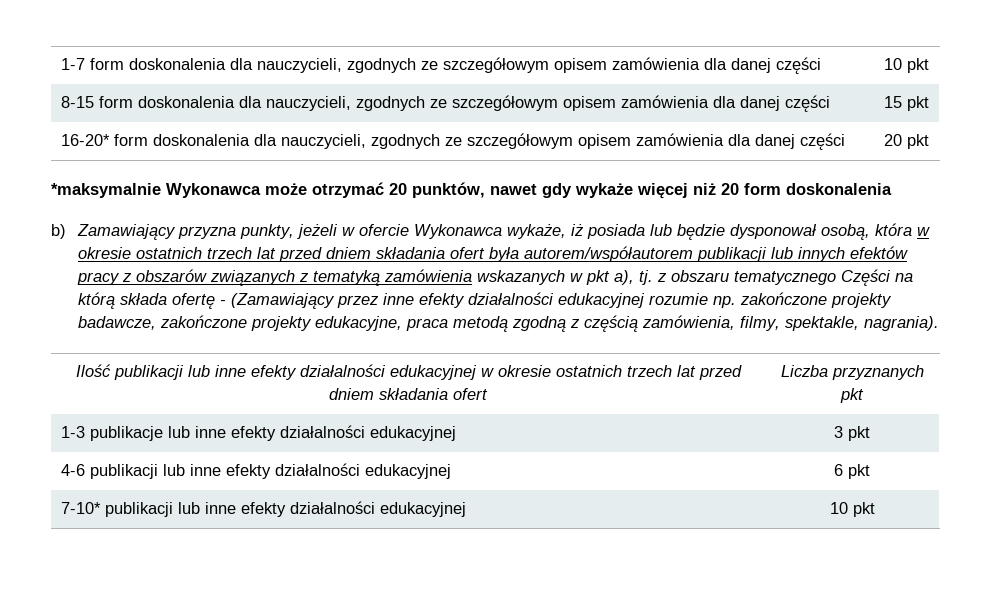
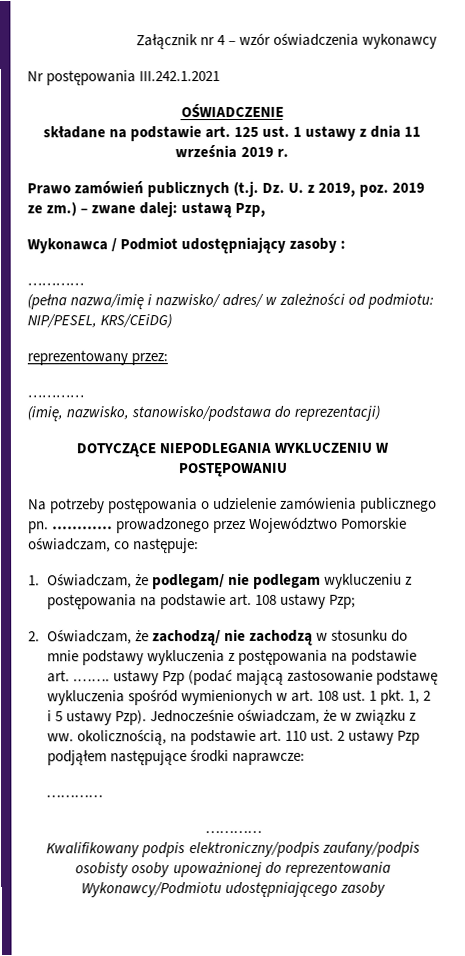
[60,57,821,74] [883,58,929,73] [60,95,830,112] [883,96,929,111] [60,133,845,150] [883,134,929,149] [51,182,892,199] [51,223,931,240] [78,246,909,262] [77,269,914,286] [78,292,893,309] [78,315,940,332] [75,364,742,380] [329,388,488,400] [780,365,924,380] [840,388,864,403] [60,425,456,441] [834,426,870,441] [60,463,451,479] [834,464,870,479] [60,501,466,517] [829,502,875,517] 1-7 form doskonalenia dla nauczycieli, zgodnych ze szczegółowym opisem zamówienia dla danej części | 10 pkt // 8-15 form doskonalenia dla nauczycieli, zgodnych ze szczegółowym opisem zamówienia dla danej części | 15 pkt // 16-20* form doskonalenia dla nauczycieli, zgodnych ze szczegółowym opisem zamówienia dla danej części | 20 pkt // *maksymalnie Wykonawca może otrzymać 20 punktów, nawet gdy wykaże więcej niż 20 form doskonalenia // b) Zamawiający przyzna punkty, jeżeli w ofercie Wykonawca wykaże, iż posiada lub będzie dysponował osobą, która w okresie ostatnich trzech lat przed dniem składania ofert była autorem/współautorem publikacji lub innych efektów pracy z obszarów związanych z tematyką zamówienia wskazanych w pkt a), tj. z obszaru tematycznego Części na którą składa ofertę - (Zamawiający przez inne efekty działalności edukacyjnej rozumie np. zakończone projekty badawcze, zakończone projekty edukacyjne, praca metodą zgodną z częścią zamówienia, filmy, spektakle, nagrania). // Ilość publikacji lub inne efekty działalności edukacyjnej w okresie ostatnich trzech lat przed dniem składania ofert | Liczba przyznanych pkt // 1-3 publikacje lub inne efekty działalności edukacyjnej | 3 pkt // 4-6 publikacji lub inne efekty działalności edukacyjnej | 6 pkt // 7-10* publikacji lub inne efekty działalności edukacyjnej | 10 pkt -> [135,32,438,50] [27,70,221,86] [180,103,284,118] [42,124,422,142] [175,144,289,159] [27,180,426,198] [27,201,267,219] [27,236,347,255] [27,283,84,286] [27,292,435,310] [27,314,173,329] [27,350,169,366] [27,395,84,398] [27,405,381,422] [75,442,389,458] [177,462,287,478] [28,496,438,514] [28,516,408,534] [28,537,200,554] [28,572,412,590] [46,593,356,610] [28,628,408,647] [46,649,417,666] [46,669,438,686] [46,689,432,706] [46,708,416,726] [46,729,420,746] [46,749,305,766] [46,795,104,798] [204,830,262,834] [46,841,420,858] [75,861,391,878] [80,881,387,898] Załącznik nr 4 – wzór oświadczenia wykonawcy // Nr postępowania III.242.1.2021 // OŚWIADCZENIE // składane na podstawie art. 125 ust. 1 ustawy z dnia 11 września 2019 r. // Prawo zamówień publicznych (t.j. Dz. U. z 2019, poz. 2019 ze zm.) – zwane dalej: ustawą Pzp, // Wykonawca / Podmiot udostępniający zasoby : // ………… // (pełna nazwa/imię i nazwisko/ adres/ w zależności od podmiotu: NIP/PESEL, KRS/CEiDG) // reprezentowany przez: // ………… // (imię, nazwisko, stanowisko/podstawa do reprezentacji) // DOTYCZĄCE NIEPODLEGANIA WYKLUCZENIU W POSTĘPOWANIU // Na potrzeby postępowania o udzielenie zamówienia publicznego pn. ………… prowadzonego przez Województwo Pomorskie oświadczam, co następuje: // 1. Oświadczam, że podlegam/ nie podlegam wykluczeniu z postępowania na podstawie art. 108 ustawy Pzp; // 2. Oświadczam, że zachodzą/ nie zachodzą w stosunku do mnie podstawy wykluczenia z postępowania na podstawie art. .……. ustawy Pzp (podać mającą zastosowanie podstawę wykluczenia spośród wymienionych w art. 108 ust. 1 pkt. 1, 2 i 5 ustawy Pzp). Jednocześnie oświadczam, że w związku z ww. okolicznością, na podstawie art. 110 ust. 2 ustawy Pzp podjąłem następujące środki naprawcze: // ………… // ………… // Kwalifikowany podpis elektroniczny/podpis zaufany/podpis osobisty osoby upoważnionej do reprezentowania Wykonawcy/Podmiotu udostępniającego zasoby

